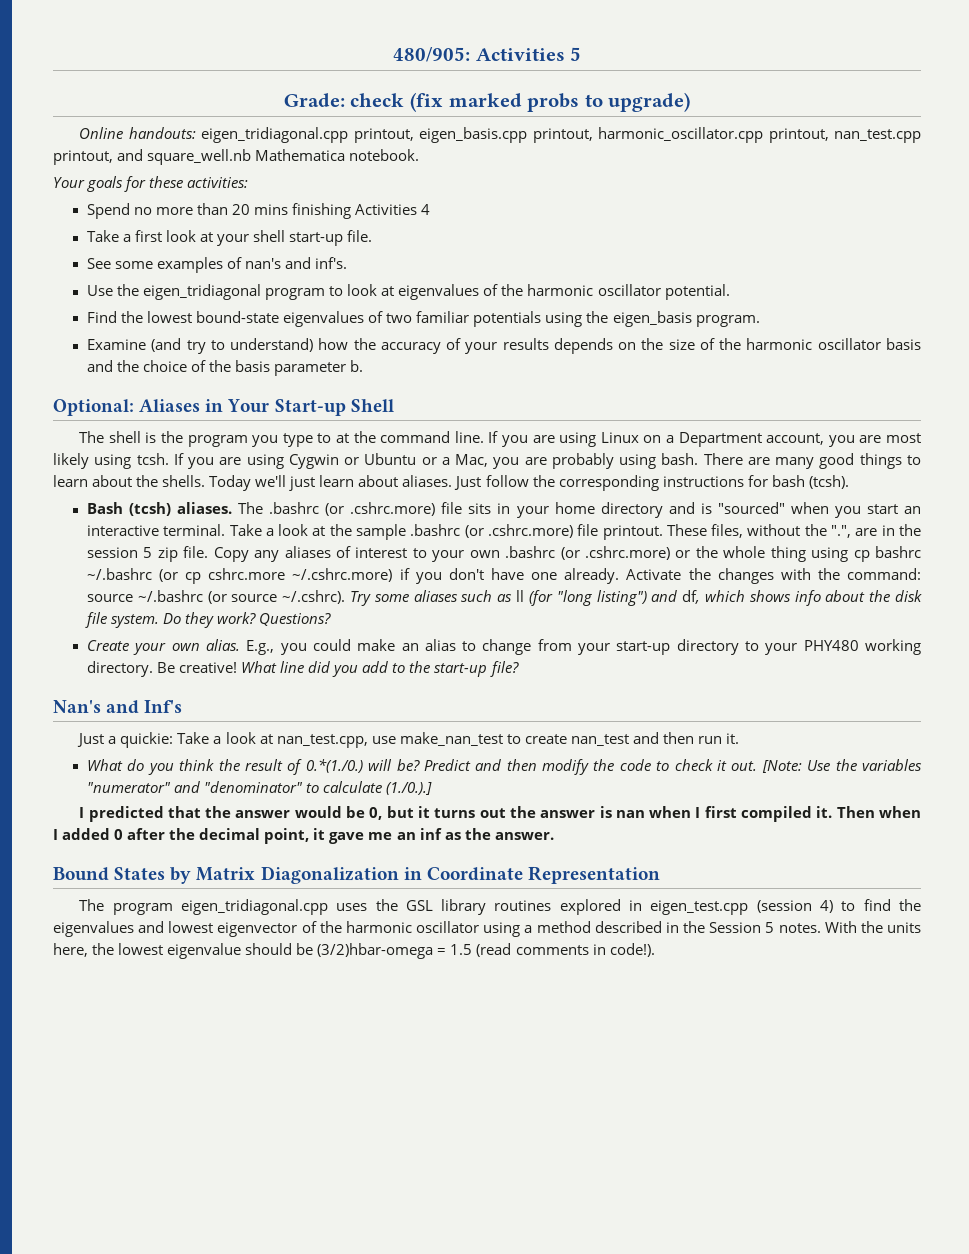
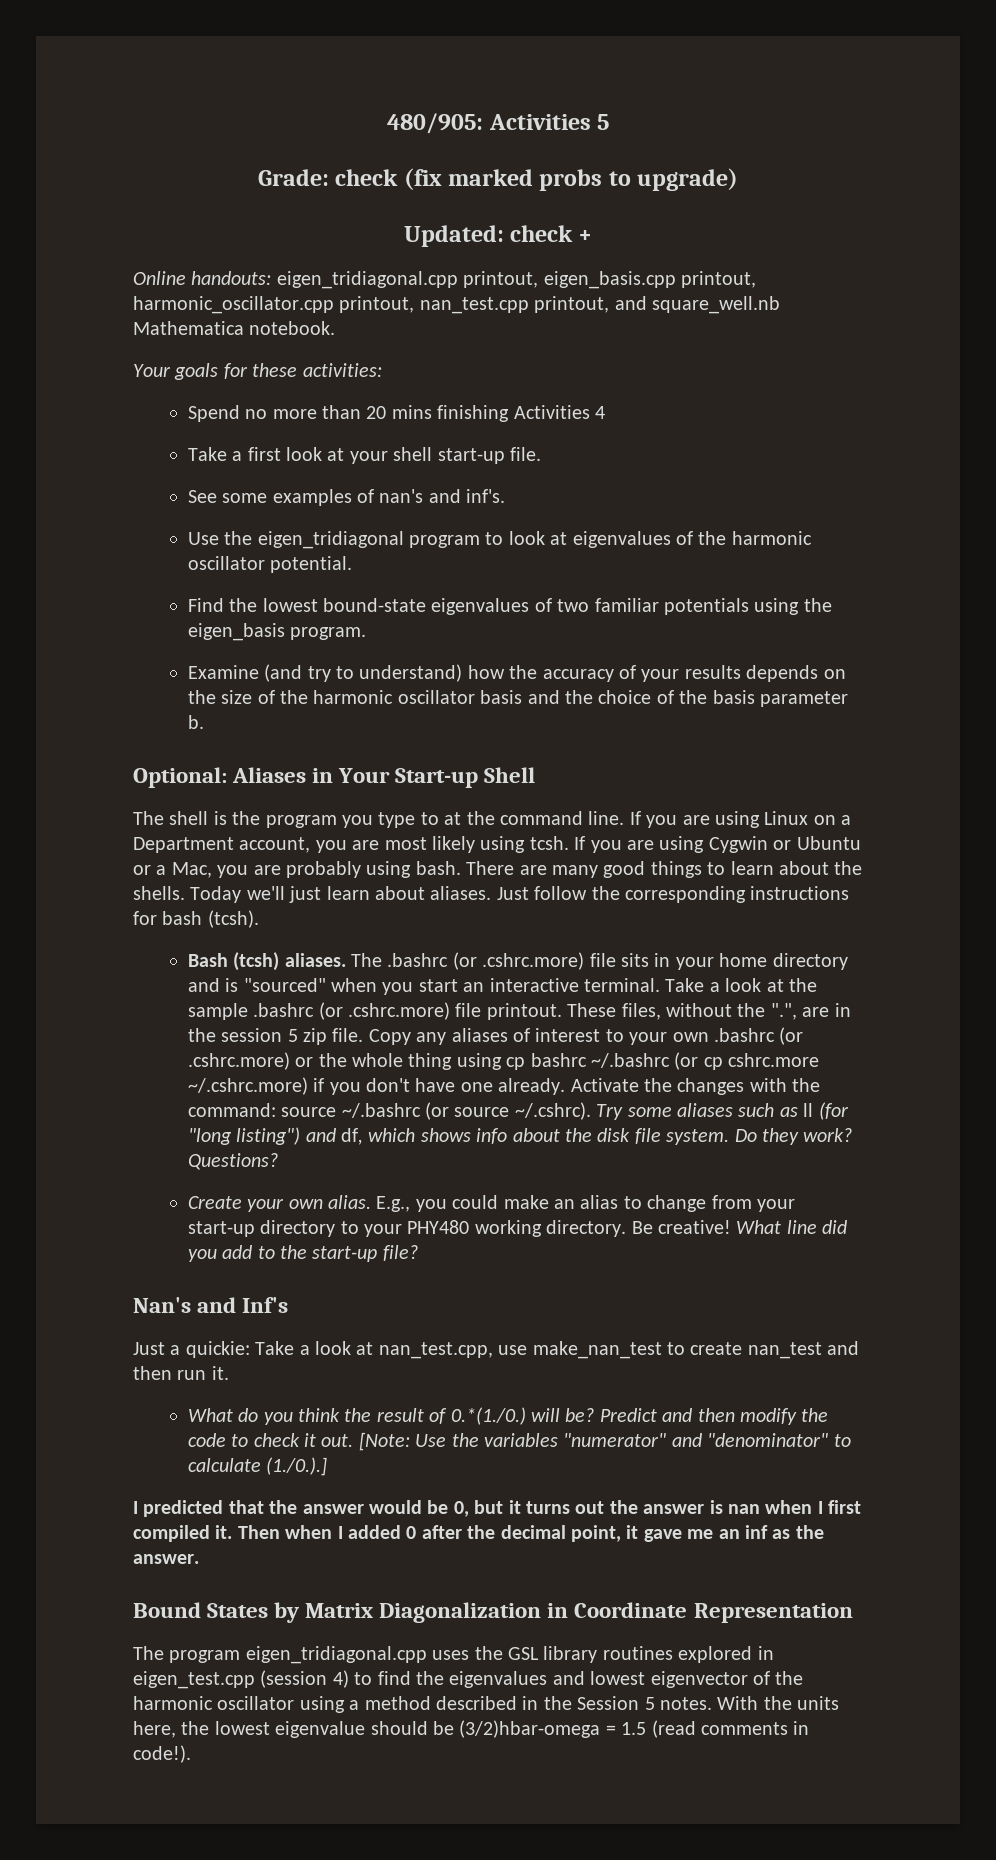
(691, 102) none -> [403,225,593,247] // Updated: check +

